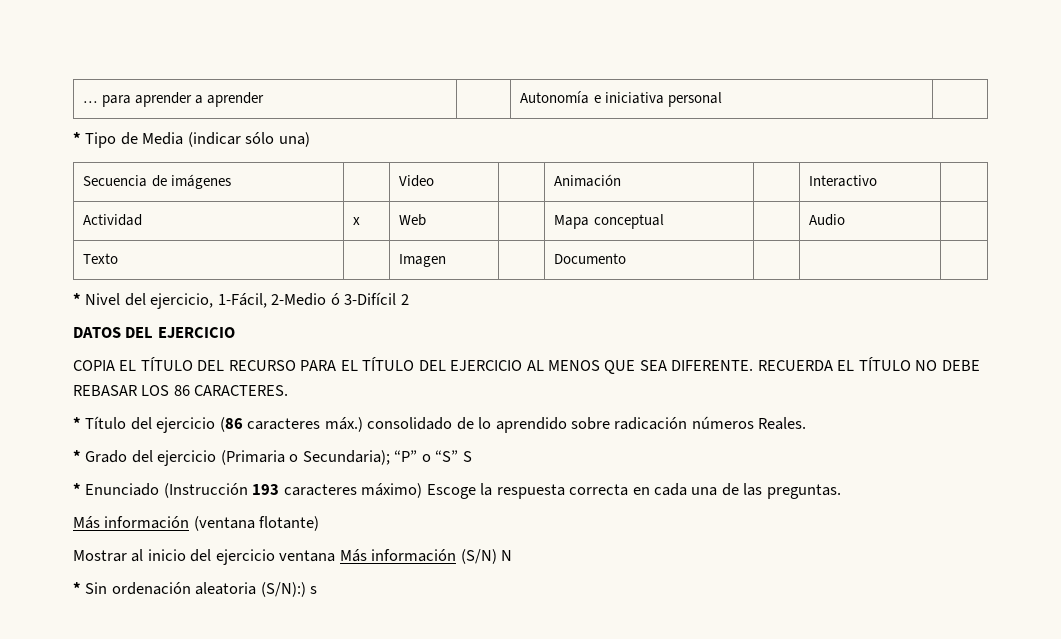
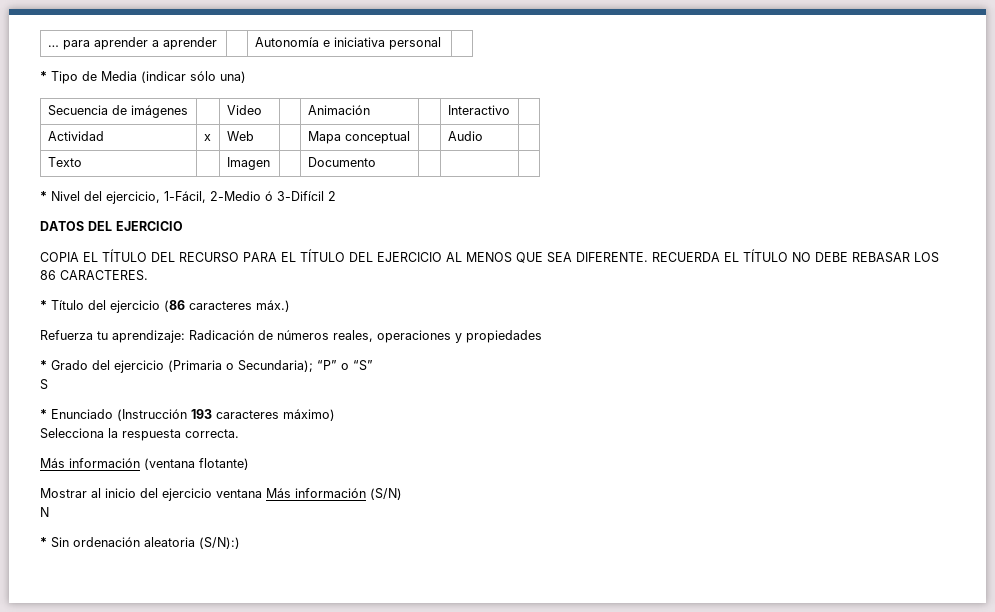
[367,416,807,433] consolidado de lo aprendido sobre radicación números Reales. -> [40,330,542,343] // Refuerza tu aprendizaje: Radicación de números reales, operaciones y propiedades
(459, 456) none -> (373, 365) //
[426,484,476,499] Escoge -> [40,428,104,439] // Selecciona
[569,483,841,499] correcta en cada una de las preguntas. -> [185,429,239,438] correcta.
(497, 556) none -> (402, 494) //
[310,586,318,594] s -> (240, 543) none

